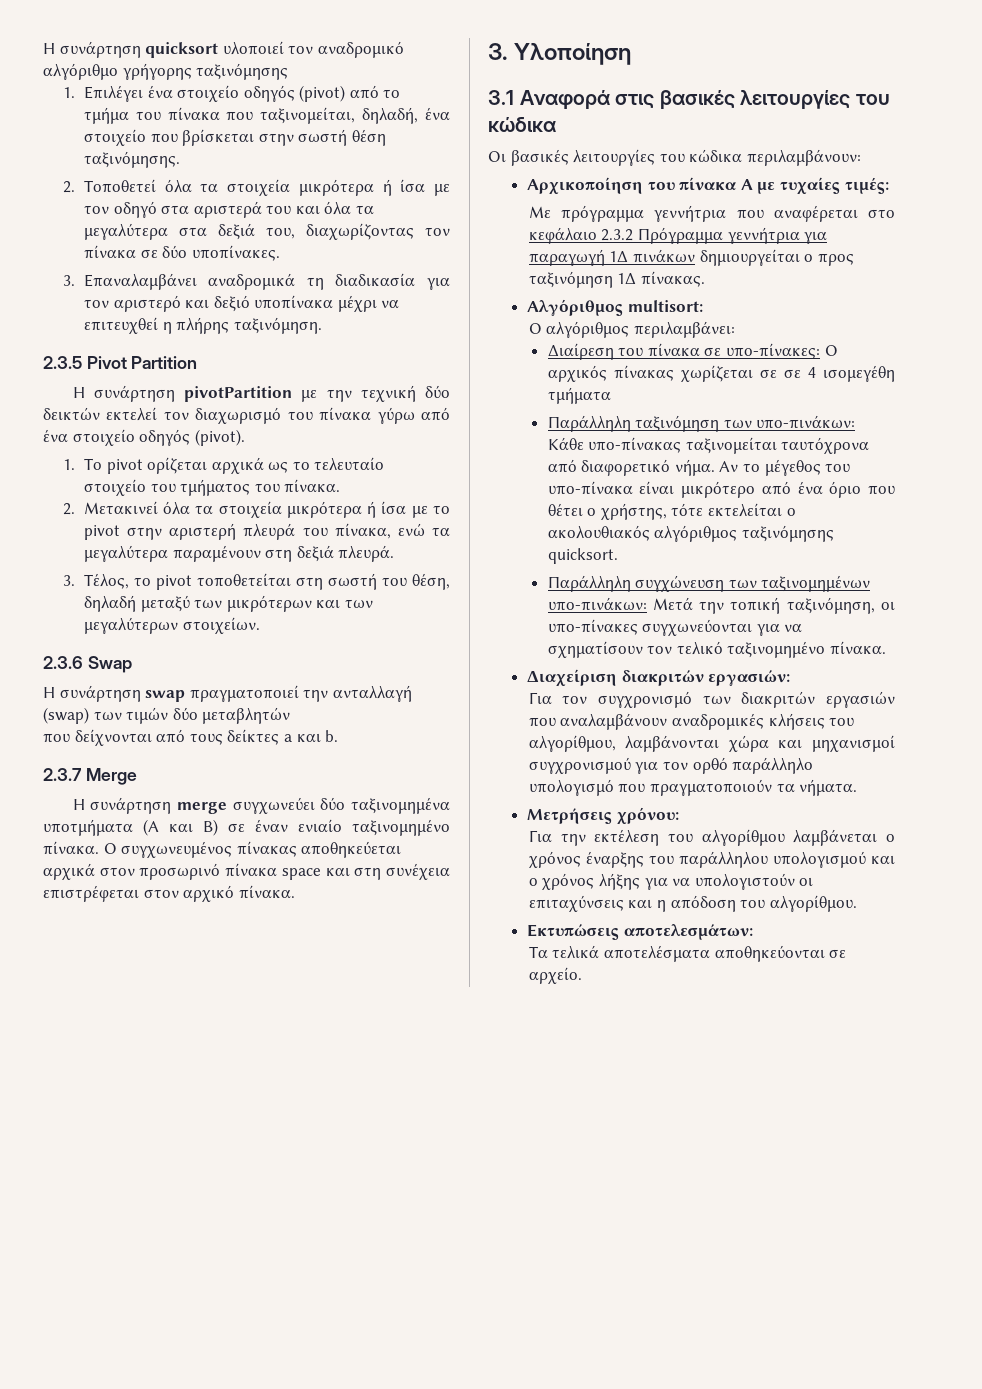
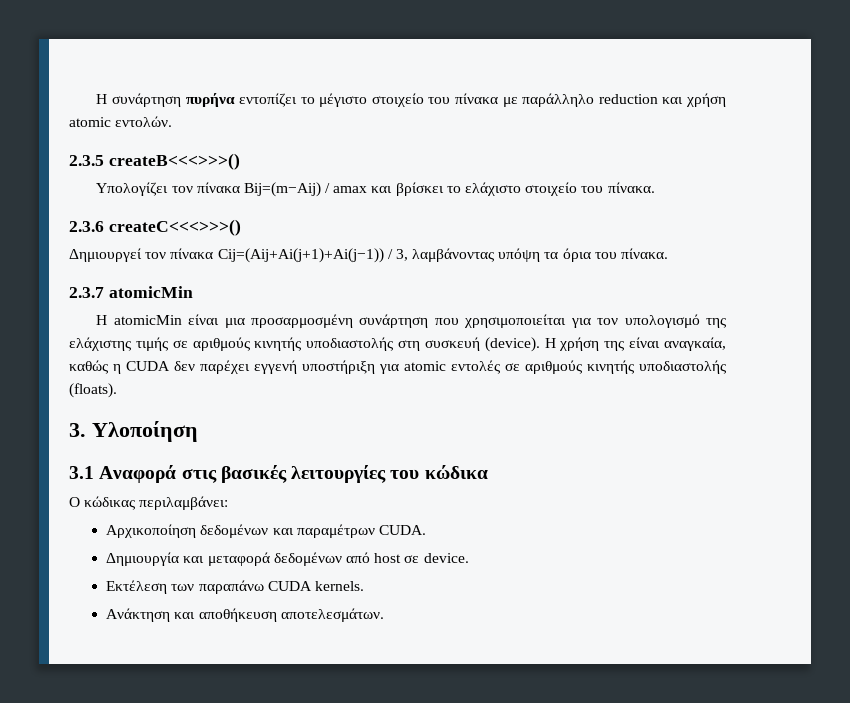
[43,41,404,58] [43,63,289,80] [63,85,401,102] [83,107,450,124] [83,129,386,146] [83,151,180,168] [63,179,450,196] [83,201,375,218] [83,223,450,240] [83,245,280,261] [63,273,450,290] [83,295,400,312] [83,317,322,334] [43,356,198,369] [72,385,450,402] [43,407,450,424] [43,429,245,446] [63,457,385,474] [83,479,341,496] [63,501,450,518] [83,523,450,540] [83,545,395,562] [63,573,450,590] [83,595,373,612] [83,617,260,634] [43,656,132,673] [43,685,412,702] [43,707,291,724] [43,729,339,746] [43,768,137,785] [72,797,451,814] [43,819,450,836] [43,841,402,858] [43,863,451,880] [43,885,295,902] Η συνάρτηση quicksort υλοποιεί τον αναδρομικό αλγόριθμο γρήγορης ταξινόμησης // 1. Επιλέγει ένα στοιχείο οδηγός (pivot) από το τμήμα του πίνακα που ταξινομείται, δηλαδή, ένα στοιχείο που βρίσκεται στην σωστή θέση ταξινόμησης. // 2. Τοποθετεί όλα τα στοιχεία μικρότερα ή ίσα με τον οδηγό στα αριστερά του και όλα τα μεγαλύτερα στα δεξιά του, διαχωρίζοντας τον πίνακα σε δύο υποπίνακες. // 3. Επαναλαμβάνει αναδρομικά τη διαδικασία για τον αριστερό και δεξιό υποπίνακα μέχρι να επιτευχθεί η πλήρης ταξινόμηση. // 2.3.5 Pivot Partition // Η συνάρτηση pivotPartition με την τεχνική δύο δεικτών εκτελεί τον διαχωρισμό του πίνακα γύρω από ένα στοιχείο οδηγός (pivot). // 1. Το pivot ορίζεται αρχικά ως το τελευταίο στοιχείο του τμήματος του πίνακα. // 2. Μετακινεί όλα τα στοιχεία μικρότερα ή ίσα με το pivot στην αριστερή πλευρά του πίνακα, ενώ τα μεγαλύτερα παραμένουν στη δεξιά πλευρά. // 3. Τέλος, το pivot τοποθετείται στη σωστή του θέση, δηλαδή μεταξύ των μικρότερων και των μεγαλύτερων στοιχείων. // 2.3.6 Swap // Η συνάρτηση swap πραγματοποιεί την ανταλλαγή (swap) των τιμών δύο μεταβλητών // που δείχνονται από τους δείκτες a και b. // 2.3.7 Merge // Η συνάρτηση merge συγχωνεύει δύο ταξινομημένα υποτμήματα (A και B) σε έναν ενιαίο ταξινομημένο πίνακα. Ο συγχωνευμένος πίνακας αποθηκεύεται αρχικά στον προσωρινό πίνακα space και στη συνέχεια επιστρέφεται στον αρχικό πίνακα. -> [96,93,726,107] [69,116,173,127] [69,153,240,170] [96,182,655,197] [69,219,241,236] [69,248,669,263] [69,286,193,298] [96,314,726,328] [69,337,726,352] [69,360,726,374] [69,383,117,398] Η συνάρτηση πυρήνα εντοπίζει το μέγιστο στοιχείο του πίνακα με παράλληλο reduction και χρήση atomic εντολών. // 2.3.5 createB<<<>>>() // Υπολογίζει τον πίνακα Bij=(m−Aij) / amax και βρίσκει το ελάχιστο στοιχείο του πίνακα. // 2.3.6 createC<<<>>>() // Δημιουργεί τον πίνακα Cij=(Aij+Ai(j+1)+Ai(j−1)) / 3, λαμβάνοντας υπόψη τα όρια του πίνακα. // 2.3.7 atomicMin // Η atomicMin είναι μια προσαρμοσμένη συνάρτηση που χρησιμοποιείται για τον υπολογισμό της ελάχιστης τιμής σε αριθμούς κινητής υποδιαστολής στη συσκευή (device). Η χρήση της είναι αναγκαία, καθώς η CUDA δεν παρέχει εγγενή υποστήριξη για atomic εντολές σε αριθμούς κινητής υποδιαστολής (floats).
[488,149,861,166] [527,177,889,195] [528,205,895,222] [528,227,828,244] [528,249,854,266] [528,271,706,288] [527,299,703,316] [528,321,736,338] [547,343,838,360] [547,365,895,382] [547,387,611,404] [547,415,856,432] [547,437,870,454] [547,459,851,476] [547,481,895,498] [547,503,796,520] [547,525,834,542] [547,548,618,564] [547,575,871,592] [547,597,895,614] [547,619,803,636] [547,641,886,658] [527,669,791,687] [528,691,895,708] [528,713,855,730] [528,735,895,752] [528,757,814,774] [528,779,858,796] [527,807,679,825] [528,829,895,846] [528,851,895,868] [528,873,814,890] [528,895,857,912] [527,924,753,940] [528,945,847,962] [528,967,582,984] Οι βασικές λειτουργίες του κώδικα περιλαμβάνουν: // Αρχικοποίηση του πίνακα Α με τυχαίες τιμές: // Με πρόγραμμα γεννήτρια που αναφέρεται στο κεφάλαιο 2.3.2 Πρόγραμμα γεννήτρια για παραγωγή 1Δ πινάκων δημιουργείται ο προς ταξινόμηση 1Δ πίνακας. // Αλγόριθμος multisort: // Ο αλγόριθμος περιλαμβάνει: // Διαίρεση του πίνακα σε υπο-πίνακες: Ο αρχικός πίνακας χωρίζεται σε σε 4 ισομεγέθη τμήματα // Παράλληλη ταξινόμηση των υπο-πινάκων: Κάθε υπο-πίνακας ταξινομείται ταυτόχρονα από διαφορετικό νήμα. Αν το μέγεθος του υπο-πίνακα είναι μικρότερο από ένα όριο που θέτει ο χρήστης, τότε εκτελείται ο ακολουθιακός αλγόριθμος ταξινόμησης quicksort. // Παράλληλη συγχώνευση των ταξινομημένων υπο-πινάκων: Μετά την τοπική ταξινόμηση, οι υπο-πίνακες συγχωνεύονται για να σχηματίσουν τον τελικό ταξινομημένο πίνακα. // Διαχείριση διακριτών εργασιών: // Για τον συγχρονισμό των διακριτών εργασιών που αναλαμβάνουν αναδρομικές κλήσεις του αλγορίθμου, λαμβάνονται χώρα και μηχανισμοί συγχρονισμού για τον ορθό παράλληλο υπολογισμό που πραγματοποιούν τα νήματα. // Μετρήσεις χρόνου: // Για την εκτέλεση του αλγορίθμου λαμβάνεται ο χρόνος έναρξης του παράλληλου υπολογισμού και ο χρόνος λήξης για να υπολογιστούν οι επιταχύνσεις και η απόδοση του αλγορίθμου. // Εκτυπώσεις αποτελεσμάτων: // Τα τελικά αποτελέσματα αποθηκεύονται σε αρχείο. -> [69,496,229,510] [106,524,426,538] [106,552,469,566] [106,580,364,594] [106,608,384,622] Ο κώδικας περιλαμβάνει: // Αρχικοποίηση δεδομένων και παραμέτρων CUDA. // Δημιουργία και μεταφορά δεδομένων από host σε device. // Εκτέλεση των παραπάνω CUDA kernels. // Ανάκτηση και αποθήκευση αποτελεσμάτων.

